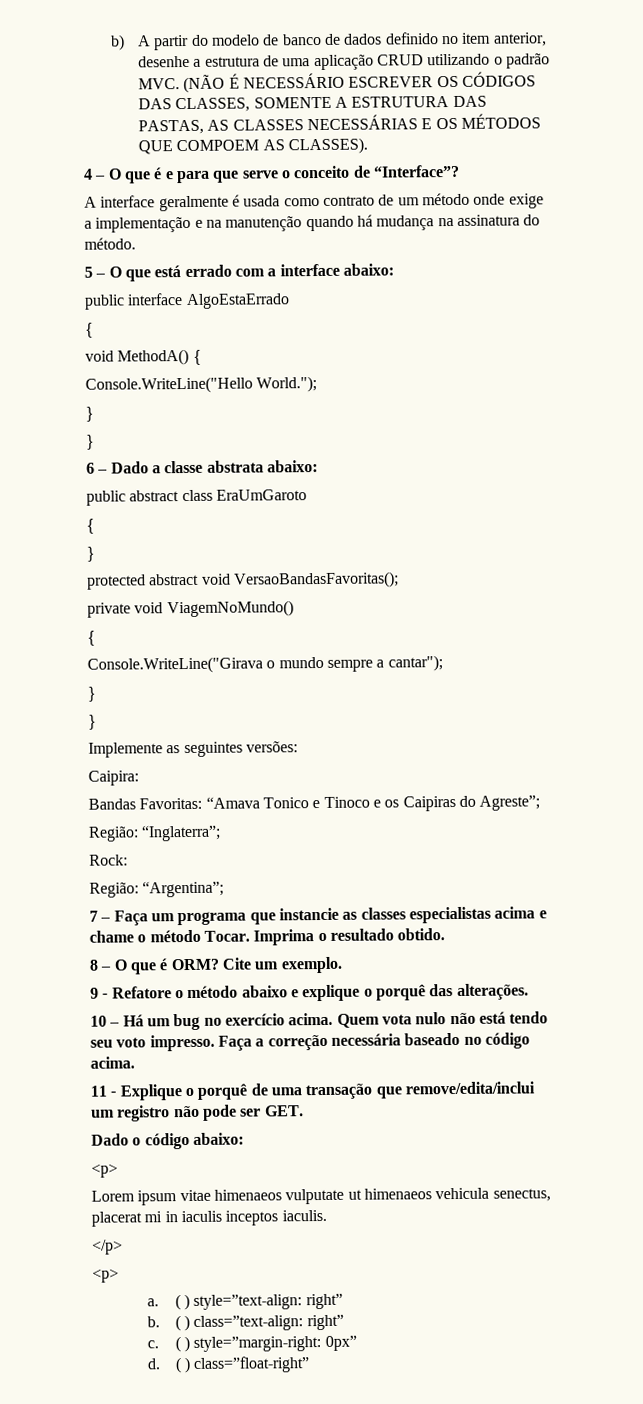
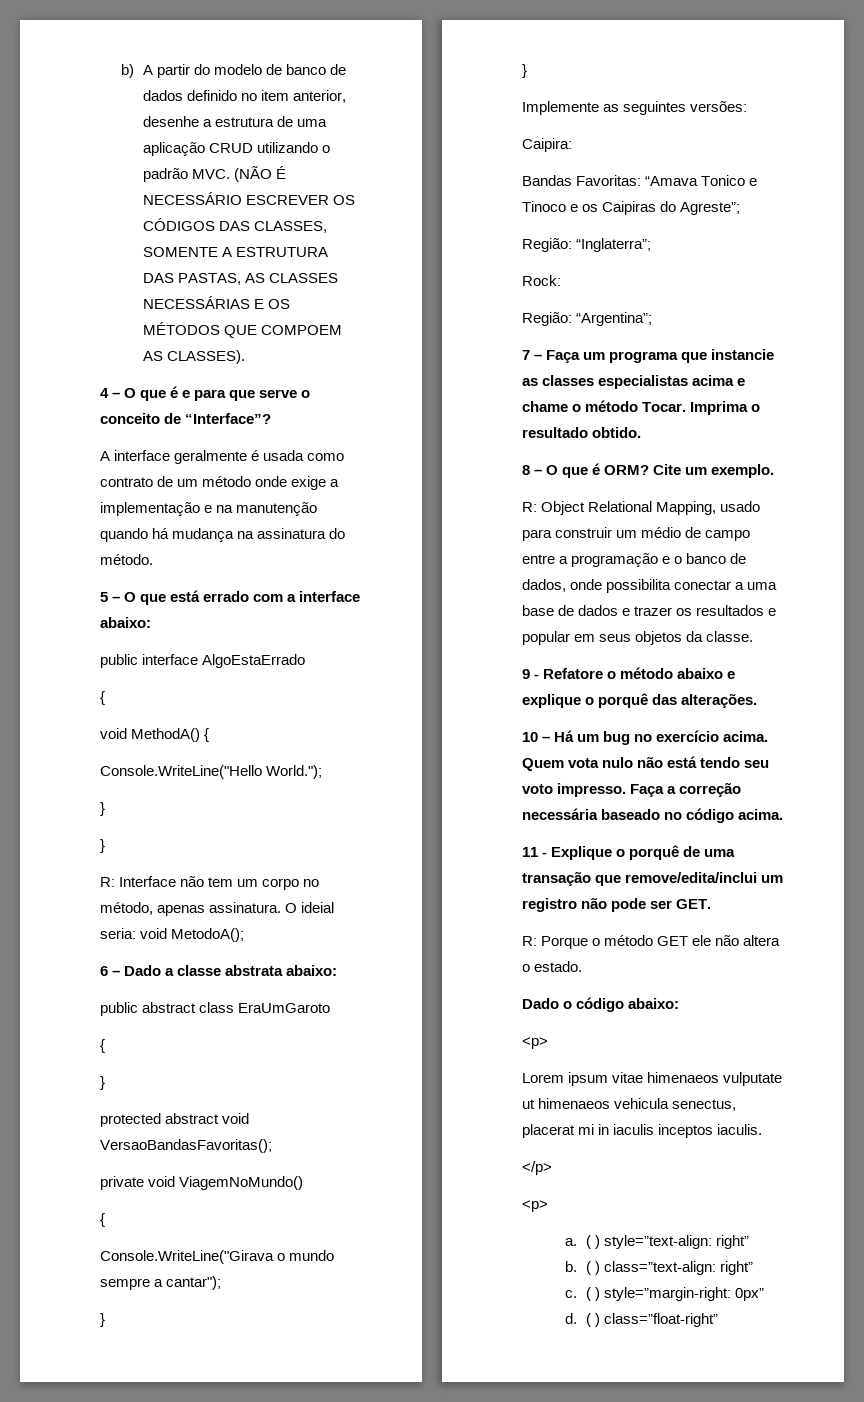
(95, 442) none -> [100,876,320,890] [100,902,335,916] [100,928,245,942] // R: Interface não tem um corpo no método, apenas assinatura. O ideial seria: void MetodoA();
(343, 965) none -> [522,501,761,515] [522,527,751,541] [522,553,747,567] [522,579,778,593] [522,605,777,616] [522,631,754,645] // R: Object Relational Mapping, usado para construir um médio de campo entre a programação e o banco de dados, onde possibilita conectar a uma base de dados e trazer os resultados e popular em seus objetos da classe.
(304, 1111) none -> [522,935,781,949] [522,961,583,972] // R: Porque o método GET ele não altera o estado.

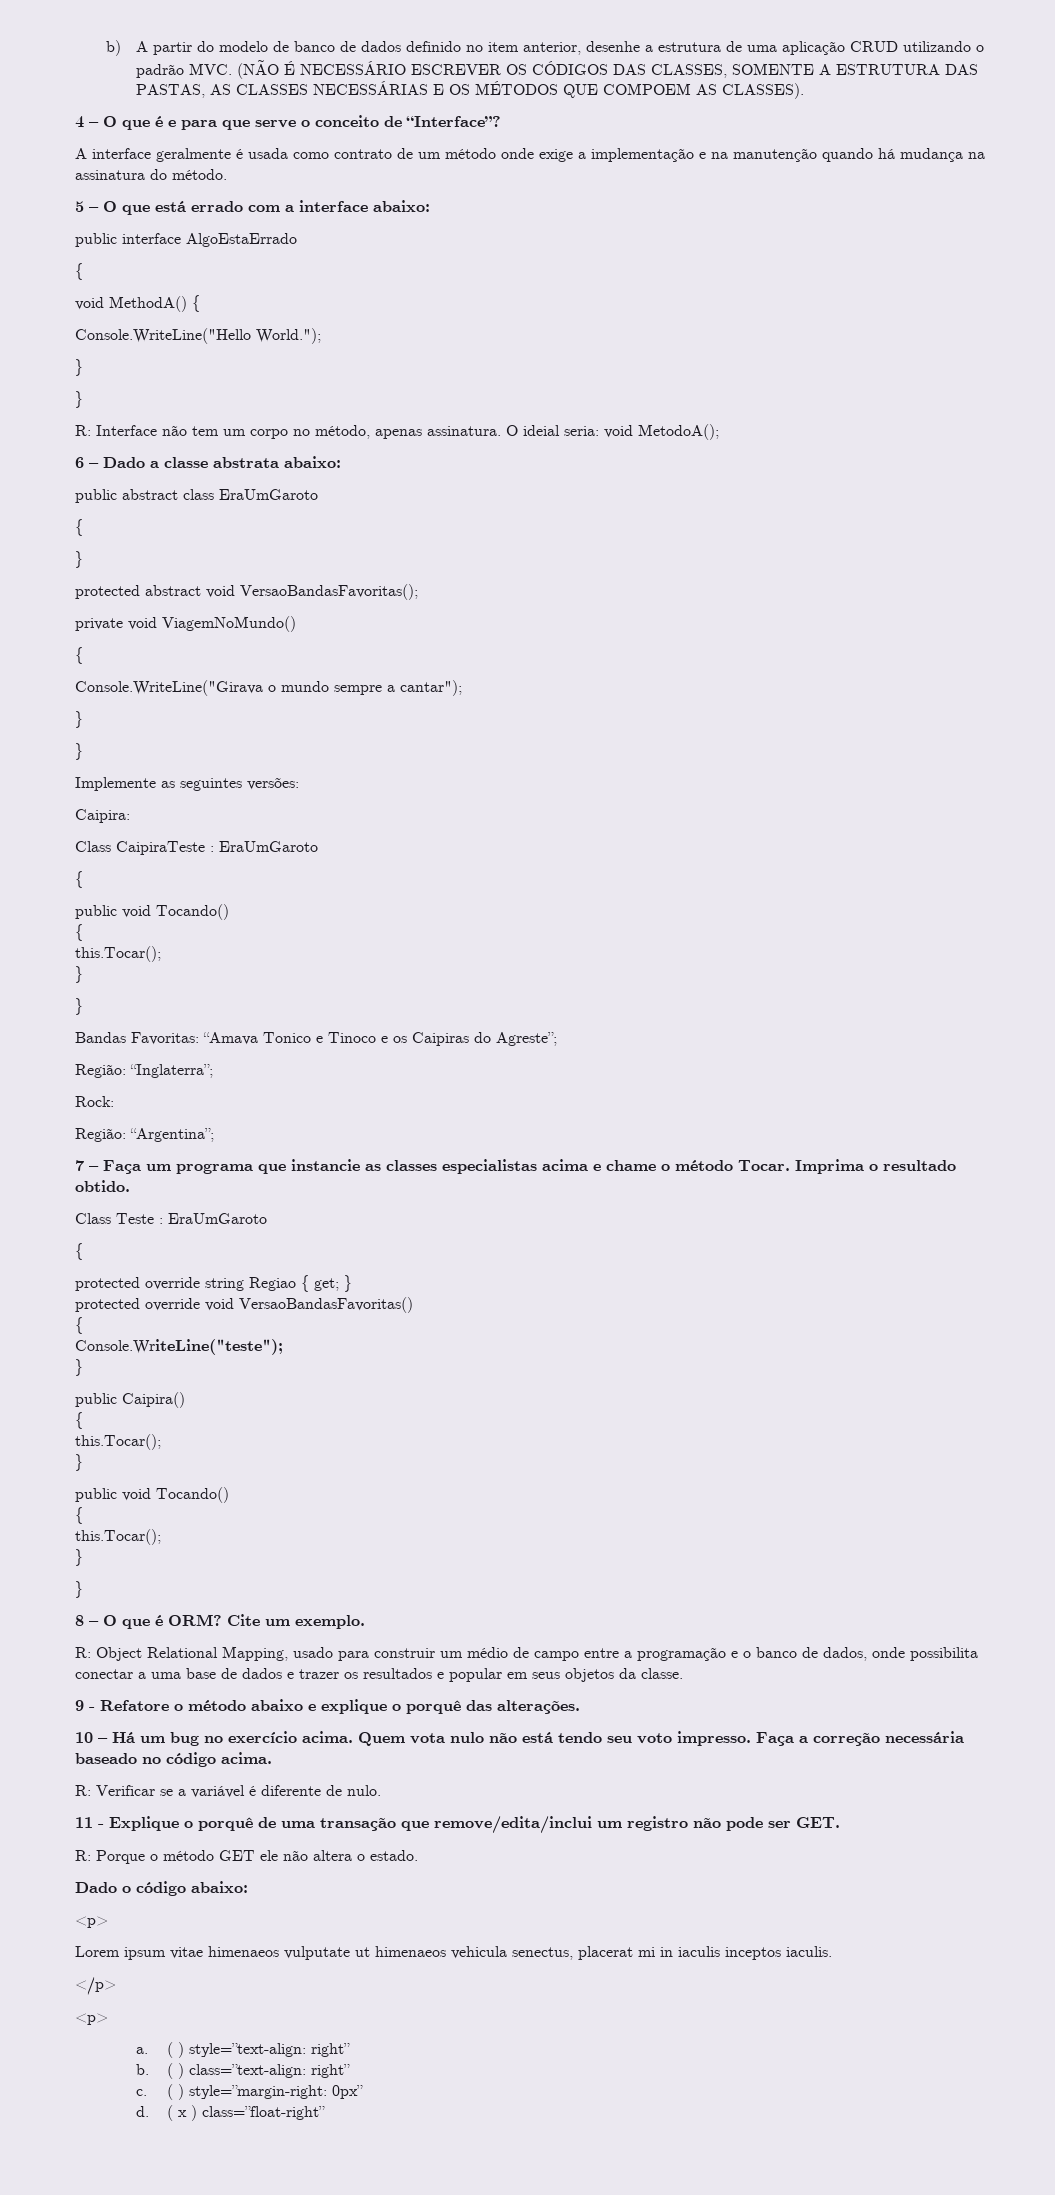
(572, 145) none -> [75,841,318,855] [75,871,83,888] [75,904,229,920] [75,924,83,941] [75,946,161,962] [75,966,83,983] [75,998,83,1015] // Class CaipiraTeste : EraUmGaroto // { // public void Tocando() // { // this.Tocar(); // } // }
(642, 432) none -> [75,1213,267,1224] [75,1243,83,1260] [75,1275,352,1292] [75,1297,413,1313] [75,1317,83,1334] [75,1339,283,1355] [75,1359,83,1376] [75,1392,185,1408] [75,1412,83,1429] [75,1434,161,1450] [75,1454,83,1471] [75,1487,229,1503] [75,1507,83,1524] [75,1529,161,1545] [75,1549,83,1566] [75,1581,83,1598] // Class Teste : EraUmGaroto // { // protected override string Regiao { get; } // protected override void VersaoBandasFavoritas() // { // Console.WriteLine("teste"); // } // public Caipira() // { // this.Tocar(); // } // public void Tocando() // { // this.Tocar(); // } // }
(784, 814) none -> [75,1785,381,1798] // R: Verificar se a variável é diferente de nulo.
(592, 1320) none -> [177,2110,187,2117] x

